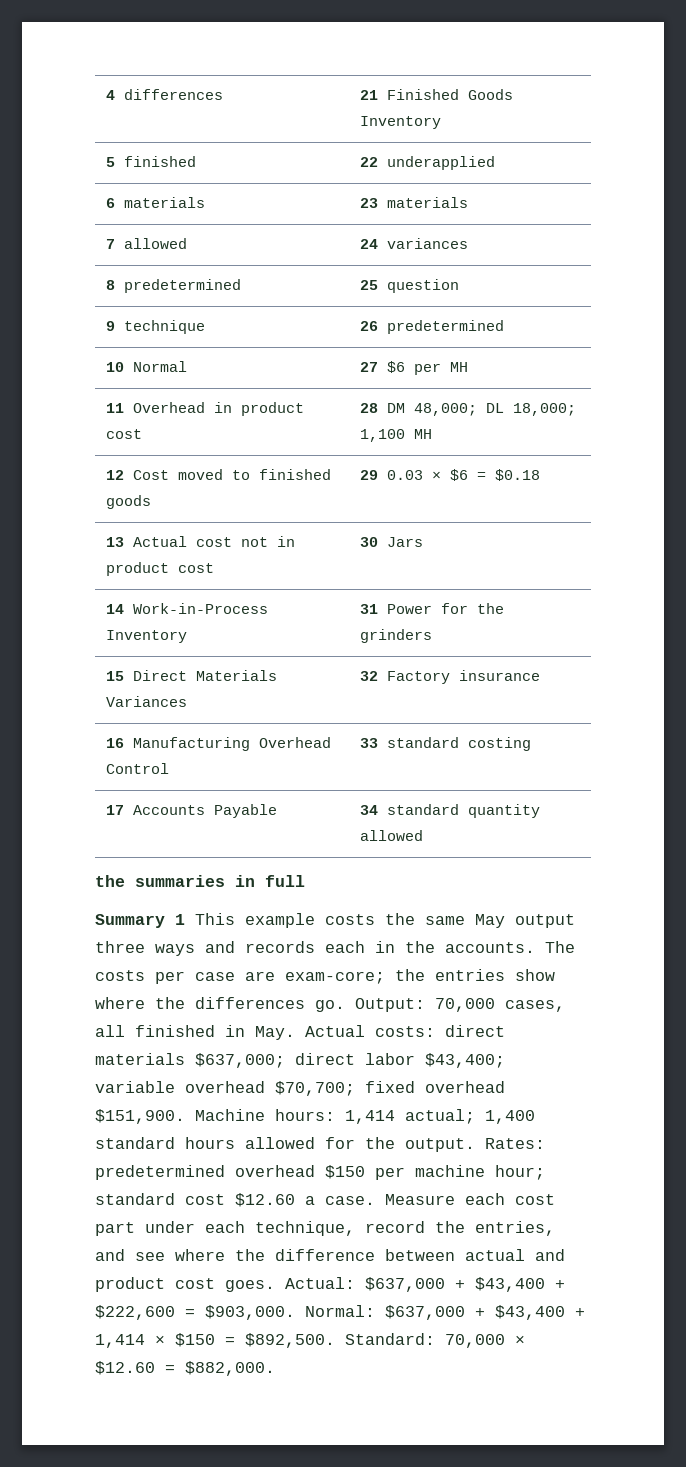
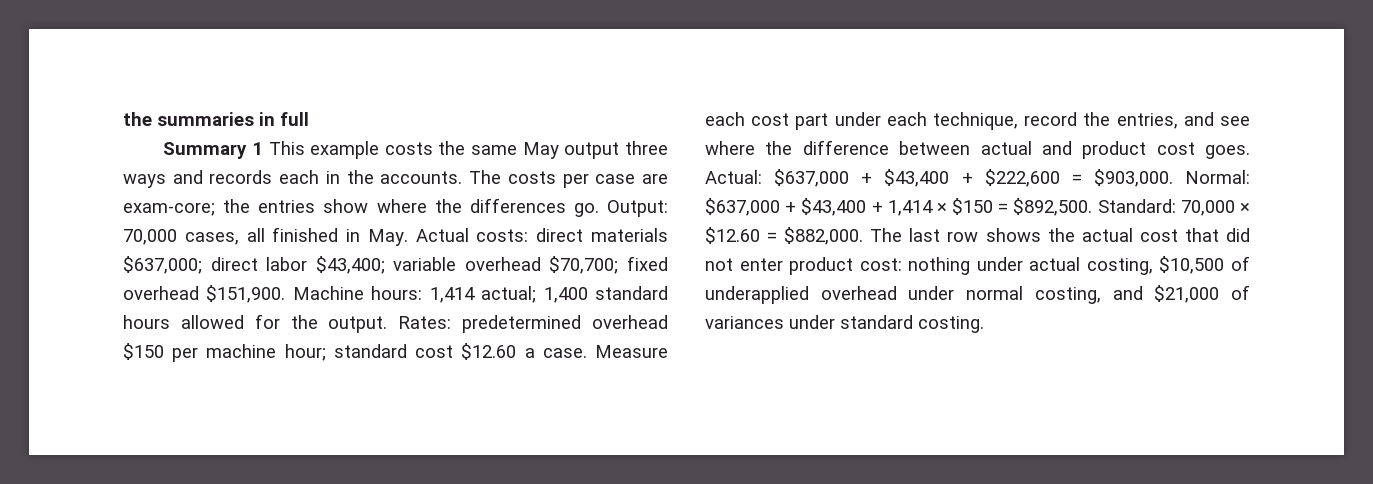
[106,89,224,100] [360,89,514,100] [360,116,442,129] [106,156,197,167] [360,156,496,170] [106,197,206,208] [360,197,469,208] [106,238,188,249] [360,238,469,249] [106,279,242,293] [360,279,460,293] [106,320,206,334] [360,320,505,334] [106,361,188,372] [360,361,469,375] [106,402,305,416] [106,429,143,439] [360,403,577,416] [360,429,433,442] [106,469,332,480] [106,495,152,509] [360,469,541,481] [106,536,296,547] [106,562,215,576] [360,537,424,547] [106,603,269,614] [106,630,188,643] [360,603,505,614] [360,629,433,643] [106,670,278,681] [106,696,188,707] [360,670,541,684] [106,737,332,751] [106,763,170,774] [360,737,532,751] [106,804,278,818] [360,804,541,818] [360,830,424,841] 4 differences | 21 Finished Goods Inventory // 5 finished | 22 underapplied // 6 materials | 23 materials // 7 allowed | 24 variances // 8 predetermined | 25 question // 9 technique | 26 predetermined // 10 Normal | 27 $6 per MH // 11 Overhead in product cost | 28 DM 48,000; DL 18,000; 1,100 MH // 12 Cost moved to finished goods | 29 0.03 × $6 = $0.18 // 13 Actual cost not in product cost | 30 Jars // 14 Work-in-Process Inventory | 31 Power for the grinders // 15 Direct Materials Variances | 32 Factory insurance // 16 Manufacturing Overhead Control | 33 standard costing // 17 Accounts Payable | 34 standard quantity allowed // -> (123, 119) none
(275, 1368) none -> [870,228,1250,242] [705,256,1250,275] [705,285,1250,304] [705,315,984,333] The last row shows the actual cost that did not enter product cost: nothing under actual costing, $10,500 of underapplied overhead under normal costing, and $21,000 of variances under standard costing.

